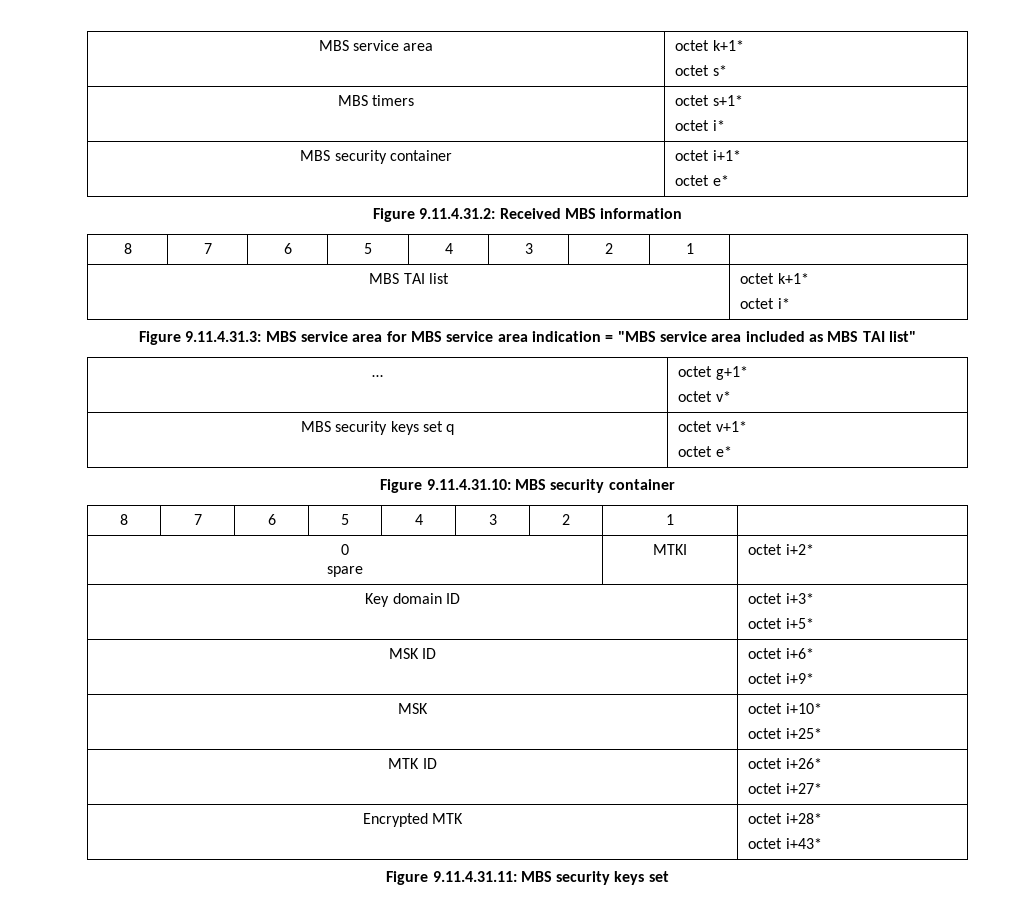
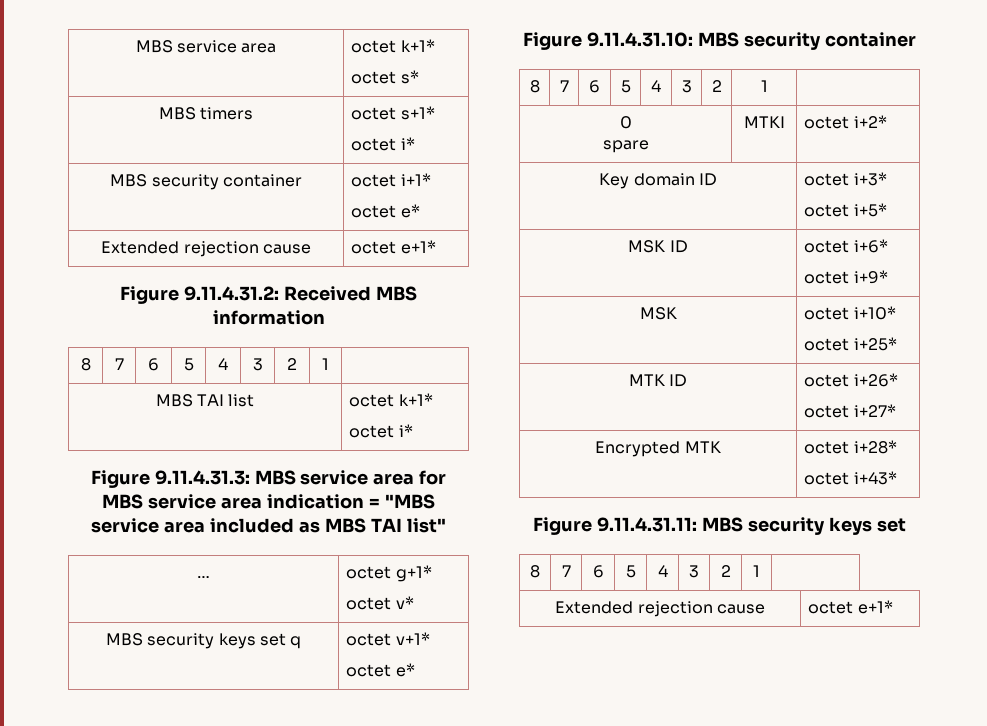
(729, 180) none -> [101,241,311,257] [351,240,436,254] // Extended rejection cause | octet e+1*
(669, 876) none -> [530,565,540,578] [561,565,571,577] [592,565,604,578] [625,565,636,578] [657,565,668,577] [689,565,699,578] [720,565,731,577] [753,565,760,577] [555,601,765,617] [808,600,893,614] // 8 | 7 | 6 | 5 | 4 | 3 | 2 | 1 | // Extended rejection cause | octet e+1*

